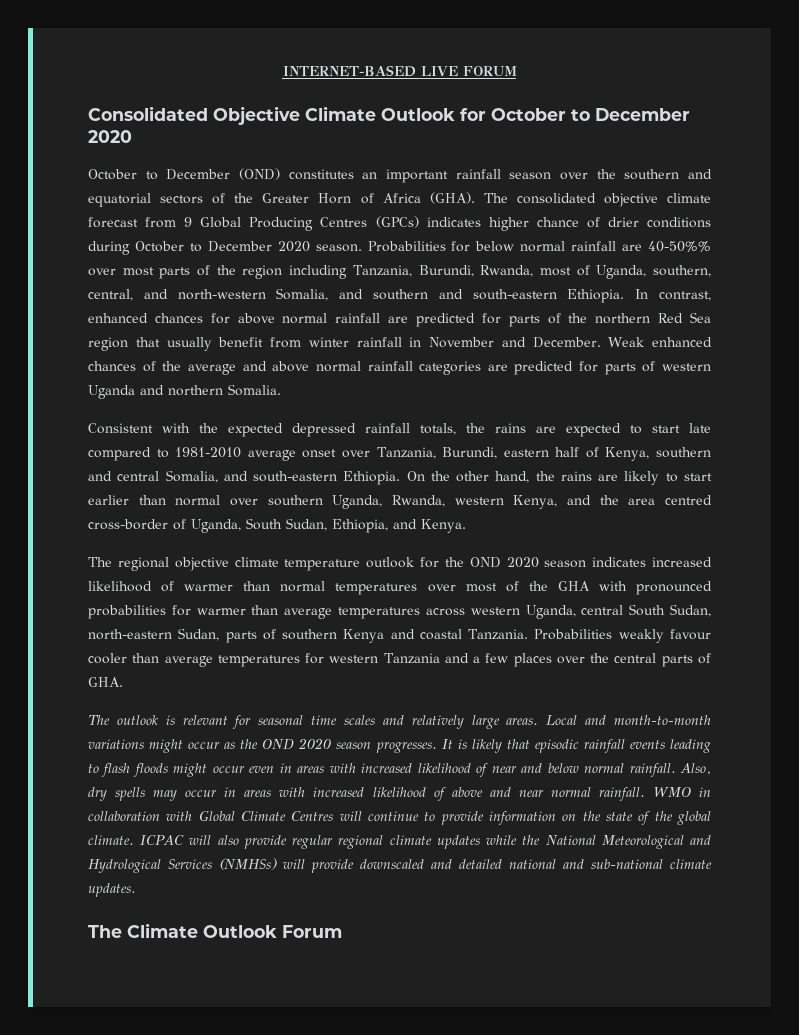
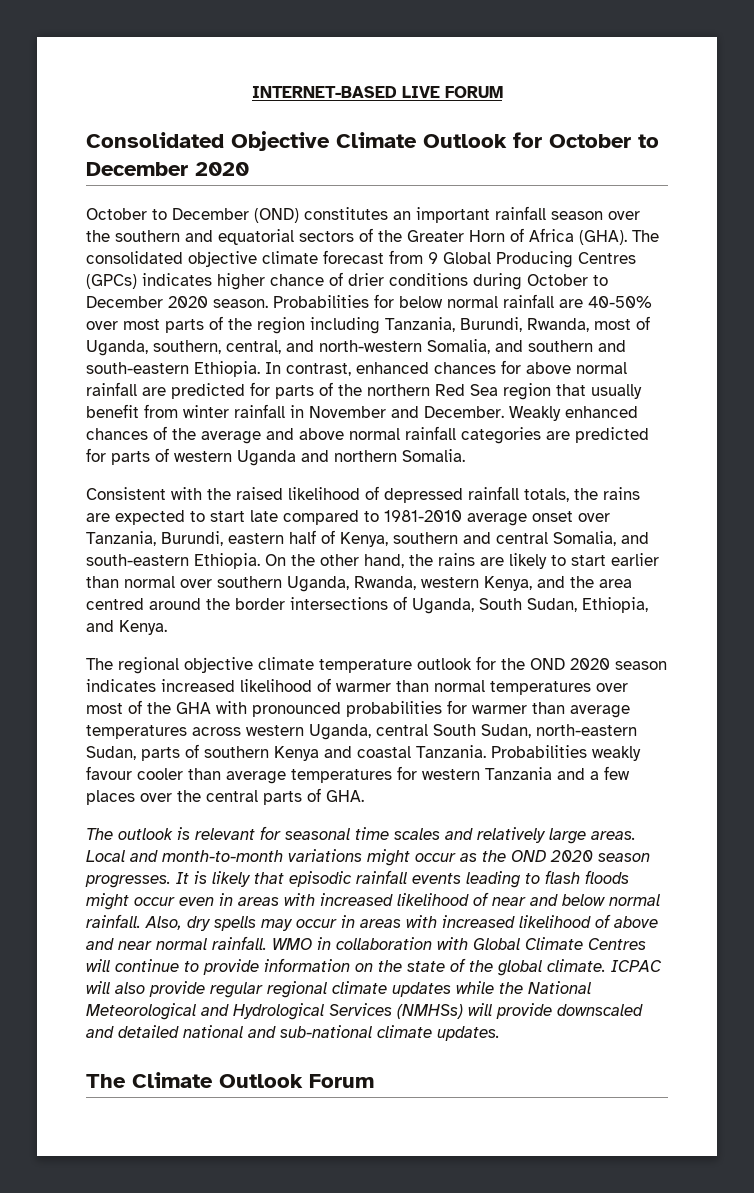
[648,241,711,252] 40-50%% -> [588,296,652,308] 40-50%
[608,337,645,347] Weak -> [509,406,561,421] Weakly
[228,423,283,437] expected -> [236,486,379,500] raised likelihood of
[88,519,168,530] cross-border -> [149,597,388,610] around the border intersections

